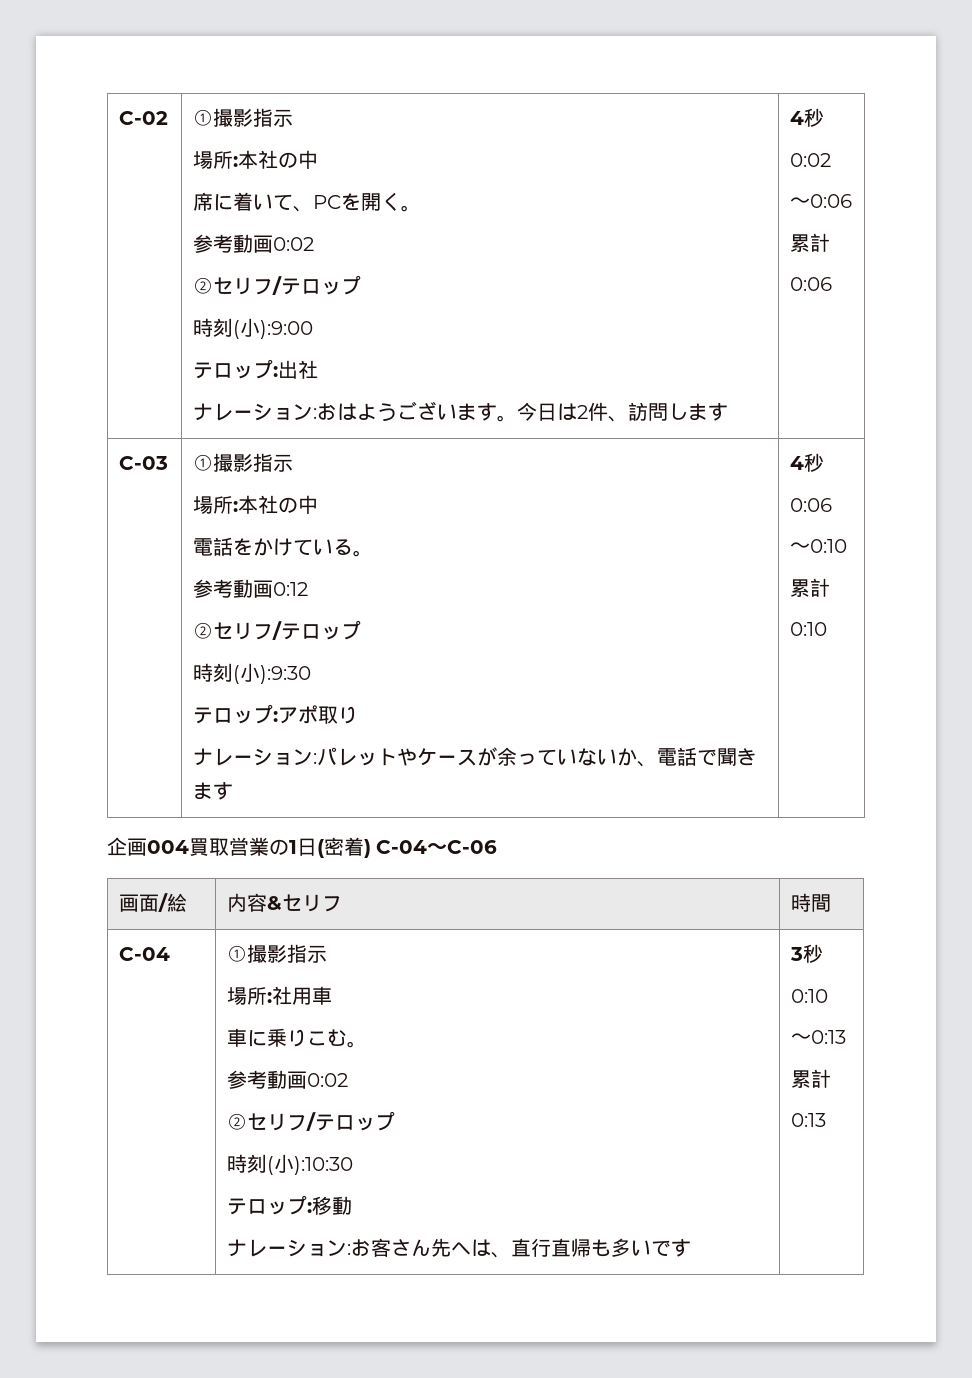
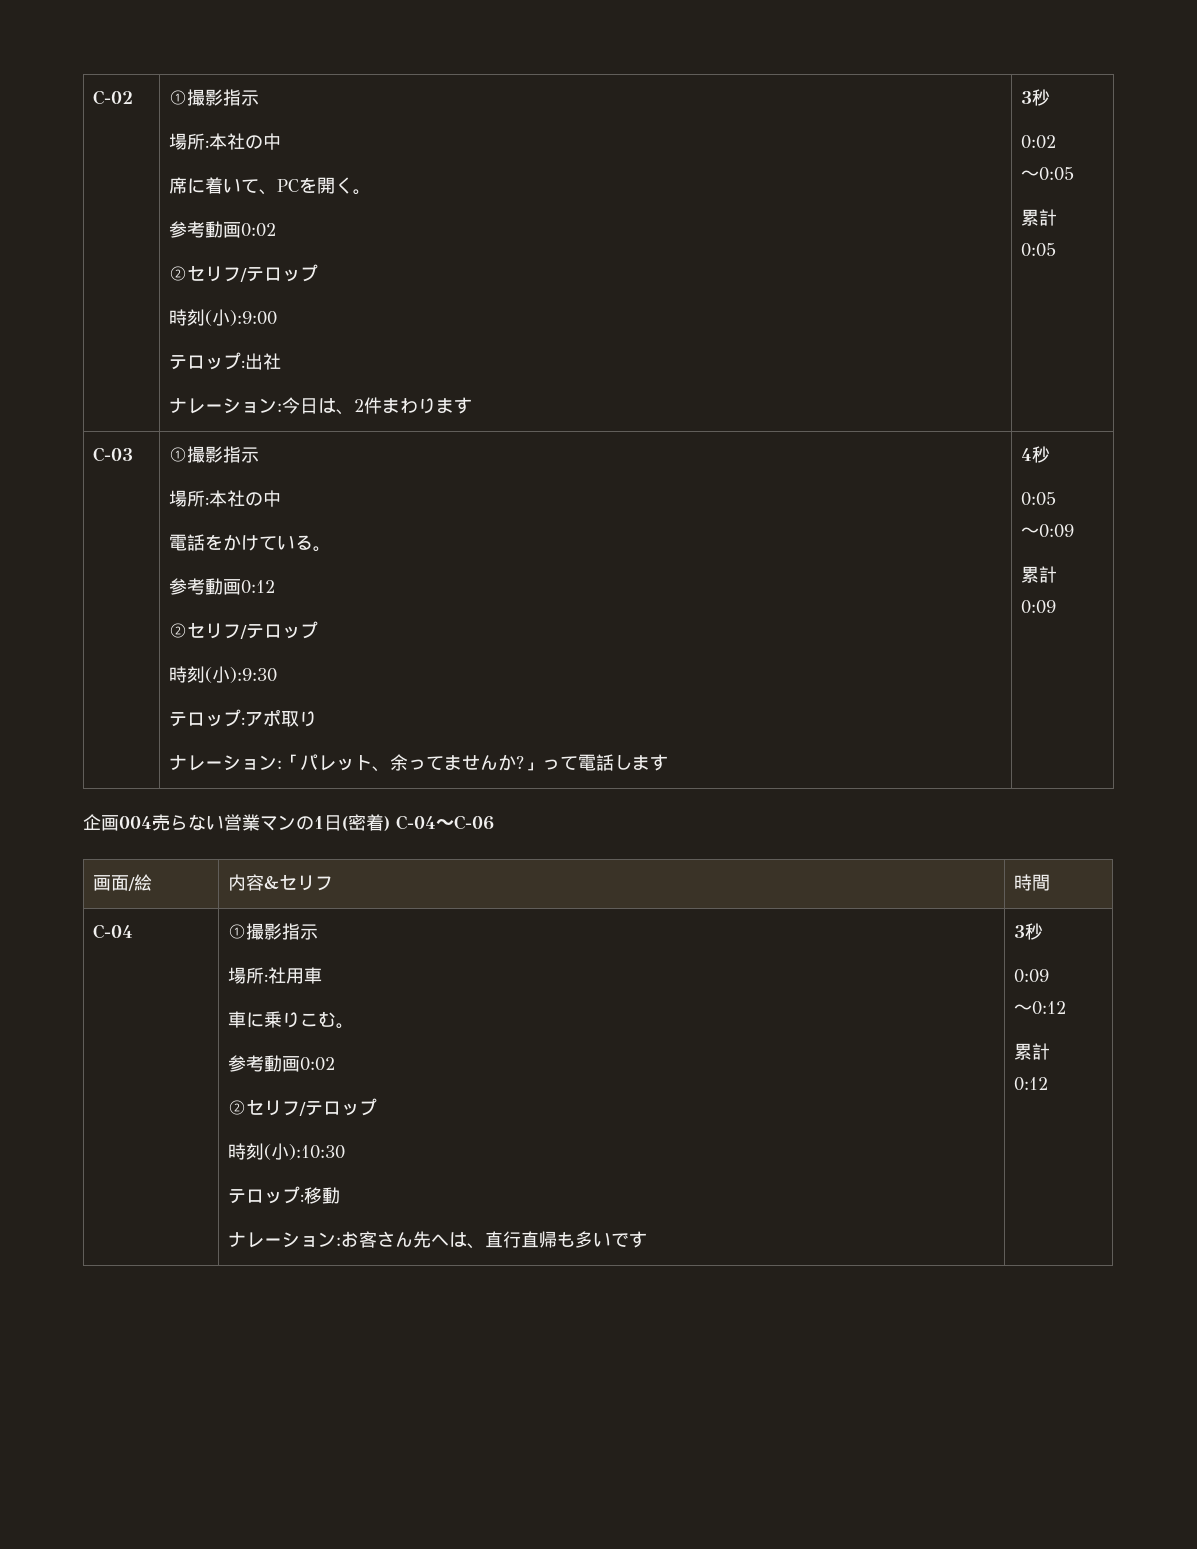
[317,401,729,422] [790,111,805,125] おはようございます。今日は2件、訪問します | 4 -> [281,397,472,415] [1020,91,1032,104] 今日は、2件まわります | 3
[810,194,853,208] [790,233,831,252] [790,277,833,291] 0:06 // 累計 // 0:06 -> [1038,167,1074,181] [1020,209,1057,226] [1020,243,1056,257] 0:05 // 累計 // 0:05
(318, 758) none -> [281,754,300,769] 「
[397,747,758,767] [193,782,234,800] [790,453,825,472] [790,498,833,512] [790,539,848,553] [790,578,831,597] [790,622,828,636] やケースが余っていないか、電話で聞きます | 4秒 // 0:06 // 〜0:10 // 累計 // 0:10 -> [371,754,668,772] [1020,446,1050,463] [1020,492,1056,506] [1020,524,1074,538] [1020,566,1057,583] [1020,600,1056,614] 、余ってませんか?」って電話します | 4秒 // 0:05 // 〜0:09 // 累計 // 0:09
[189,837,269,856] 買取営業 -> [152,814,296,831] 売らない営業マン
[791,989,829,1003] [791,1030,847,1044] [791,1069,832,1088] [791,1113,827,1127] 0:10 // 〜0:13 // 累計 // 0:13 -> [1013,969,1049,983] [1013,1001,1066,1015] [1013,1043,1050,1060] [1013,1077,1048,1091] 0:09 // 〜0:12 // 累計 // 0:12

